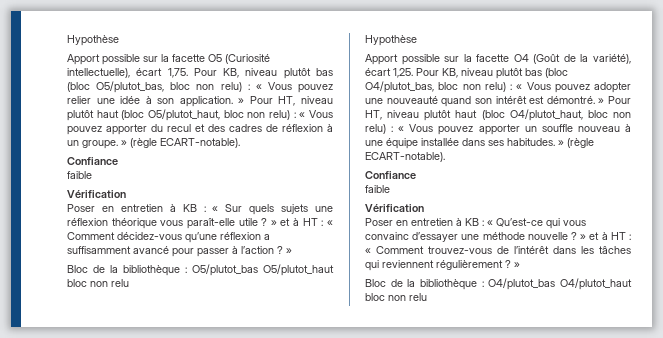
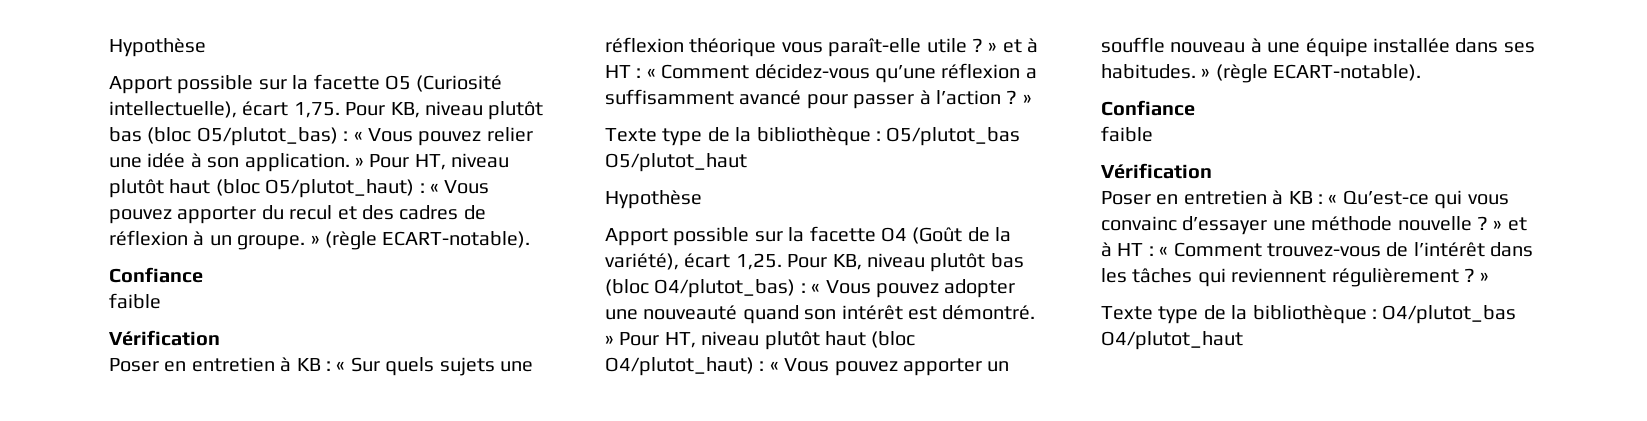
[96,81,242,93] O5/plutot_bas, bloc non relu) -> [196,127,338,146] O5/plutot_bas)
[148,109,290,121] O5/plutot_haut, bloc non relu) -> [265,179,415,198] O5/plutot_haut)
[67,265,88,273] Bloc -> [605,128,703,146] Texte type
[67,279,129,287] bloc non relu -> (747, 162) none
[365,81,506,93] O4/plutot_bas, bloc non relu) -> [654,279,796,298] O4/plutot_bas)
[509,109,631,121] [365,124,386,134] O4/plutot_haut, bloc non relu) -> [605,357,754,376] O4/plutot_haut)
[365,279,386,287] Bloc -> [1101,306,1199,324] Texte type
[365,293,427,301] bloc non relu -> (1243, 340) none

